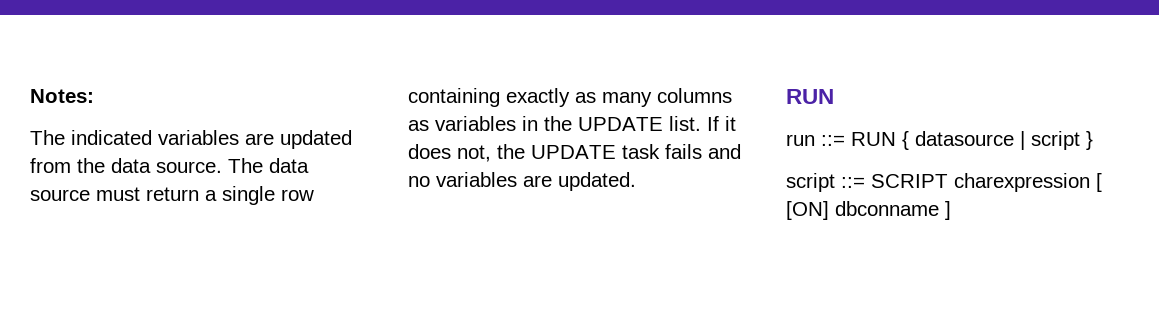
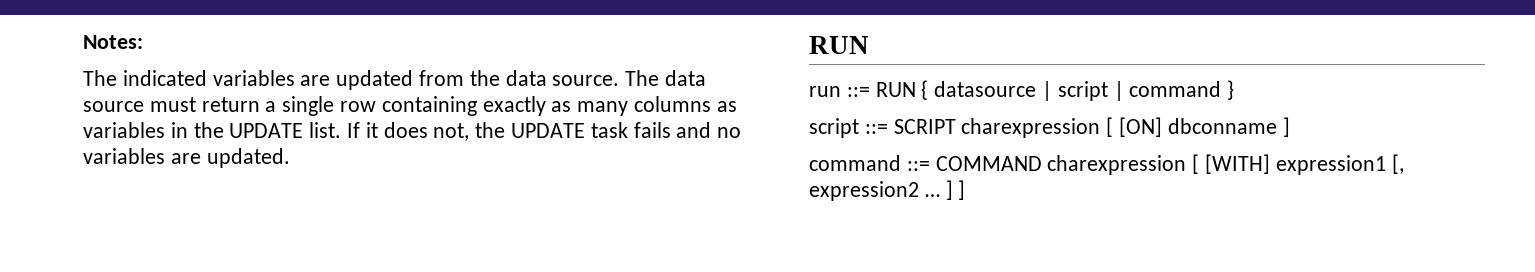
(1080, 140) none -> [1113,81,1222,101] | command
(951, 210) none -> [809,154,1404,175] [809,180,966,201] // command ::= COMMAND charexpression [ [WITH] expression1 [, expression2 … ] ]

